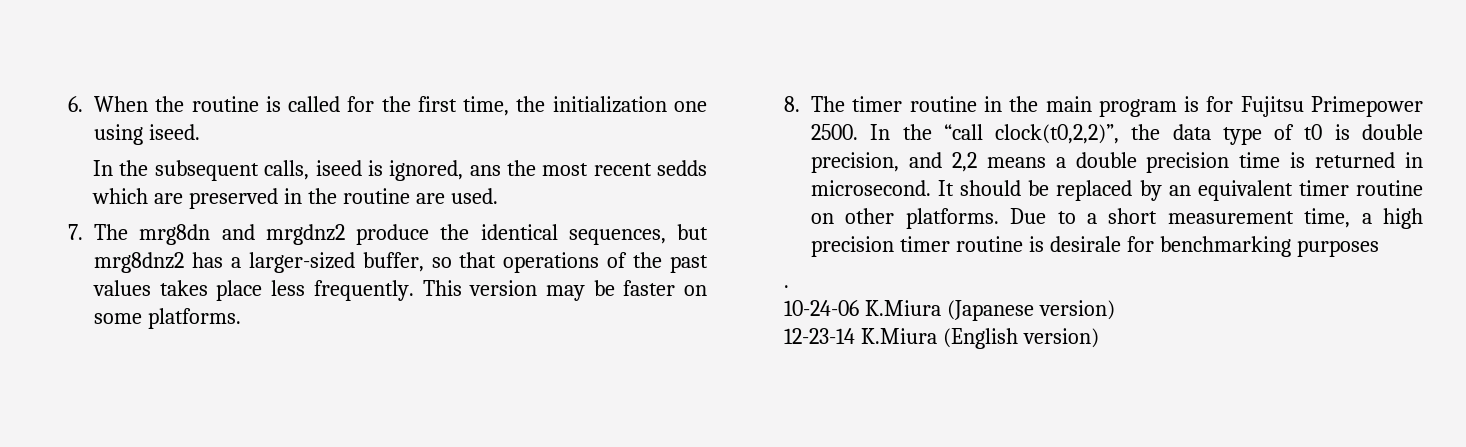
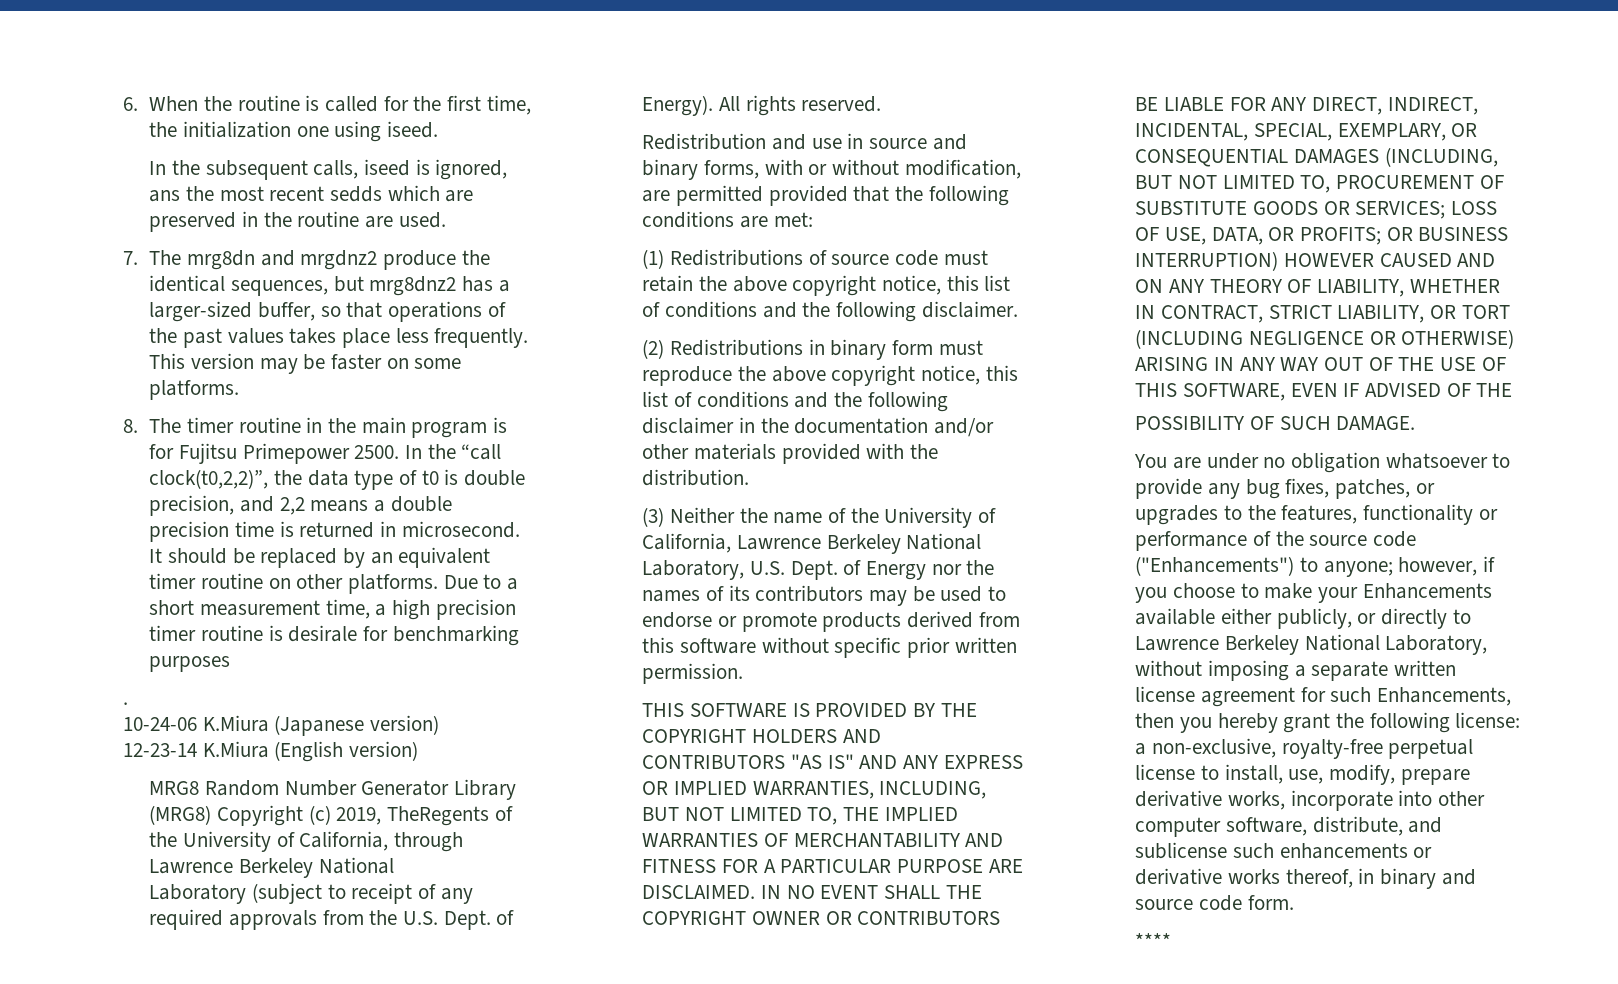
(1099, 338) none -> [149,779,516,800] [149,805,513,826] [149,831,463,852] [149,857,394,878] [149,883,473,904] [149,909,515,930] [642,95,882,116] [642,133,967,150] [642,159,1021,180] [642,185,1009,206] [642,211,813,228] [642,249,988,269] [642,275,1011,296] [642,301,1018,322] [642,339,983,360] [642,365,1018,386] [642,391,948,412] [642,417,994,437] [642,443,938,464] [642,469,750,486] [642,507,996,528] [642,533,982,554] [642,560,995,580] [642,585,1006,606] [642,611,1020,632] [642,637,1017,658] [642,663,744,684] [642,703,977,717] [642,729,881,743] [642,754,1023,769] [642,781,987,799] [642,807,958,825] [642,833,1004,847] [642,859,1023,873] [642,885,982,899] [642,911,1001,925] [1135,97,1478,115] [1135,123,1478,141] [1135,147,1498,167] [1135,175,1504,193] [1135,201,1497,219] [1135,227,1509,245] [1135,251,1496,271] [1135,279,1500,297] [1135,305,1510,323] [1135,329,1515,349] [1135,357,1506,371] [1135,383,1513,401] [1135,416,1416,430] [1134,452,1511,473] [1135,478,1435,499] [1135,504,1498,525] [1135,531,1416,551] [1135,556,1495,577] [1135,583,1492,603] [1135,608,1471,629] [1135,634,1488,655] [1135,660,1456,681] [1135,686,1511,707] [1135,712,1521,733] [1135,738,1474,759] [1135,764,1470,785] [1135,790,1485,811] [1135,816,1443,837] [1135,842,1433,859] [1135,868,1476,889] [1135,895,1294,911] [1135,933,1172,948] // MRG8 Random Number Generator Library (MRG8) Copyright (c) 2019, TheRegents of the University of California, through Lawrence Berkeley National // Laboratory (subject to receipt of any required approvals from the U.S. Dept. of Energy). All rights reserved. // Redistribution and use in source and binary forms, with or without modification, are permitted provided that the following conditions are met: // (1) Redistributions of source code must retain the above copyright notice, this list of conditions and the following disclaimer. // (2) Redistributions in binary form must reproduce the above copyright notice, this list of conditions and the following disclaimer in the documentation and/or other materials provided with the distribution. // (3) Neither the name of the University of California, Lawrence Berkeley National Laboratory, U.S. Dept. of Energy nor the names of its contributors may be used to endorse or promote products derived from this software without specific prior written permission. // THIS SOFTWARE IS PROVIDED BY THE COPYRIGHT HOLDERS AND CONTRIBUTORS "AS IS" AND ANY EXPRESS OR IMPLIED WARRANTIES, INCLUDING, BUT NOT LIMITED TO, THE IMPLIED WARRANTIES OF MERCHANTABILITY AND FITNESS FOR A PARTICULAR PURPOSE ARE DISCLAIMED. IN NO EVENT SHALL THE COPYRIGHT OWNER OR CONTRIBUTORS BE LIABLE FOR ANY DIRECT, INDIRECT, INCIDENTAL, SPECIAL, EXEMPLARY, OR CONSEQUENTIAL DAMAGES (INCLUDING, BUT NOT LIMITED TO, PROCUREMENT OF SUBSTITUTE GOODS OR SERVICES; LOSS OF USE, DATA, OR PROFITS; OR BUSINESS INTERRUPTION) HOWEVER CAUSED AND ON ANY THEORY OF LIABILITY, WHETHER IN CONTRACT, STRICT LIABILITY, OR TORT (INCLUDING NEGLIGENCE OR OTHERWISE) ARISING IN ANY WAY OUT OF THE USE OF THIS SOFTWARE, EVEN IF ADVISED OF THE // POSSIBILITY OF SUCH DAMAGE. // You are under no obligation whatsoever to provide any bug fixes, patches, or upgrades to the features, functionality or performance of the source code ("Enhancements") to anyone; however, if you choose to make your Enhancements available either publicly, or directly to Lawrence Berkeley National Laboratory, without imposing a separate written license agreement for such Enhancements, then you hereby grant the following license: a non-exclusive, royalty-free perpetual license to install, use, modify, prepare derivative works, incorporate into other computer software, distribute, and sublicense such enhancements or derivative works thereof, in binary and source code form. // ****

